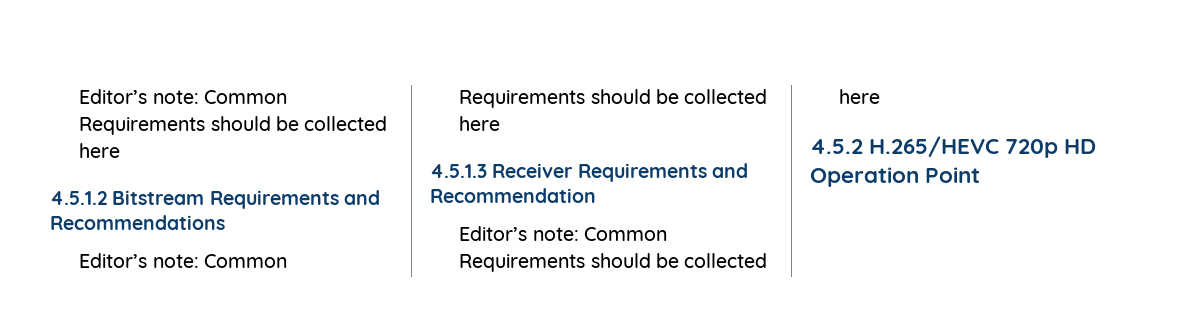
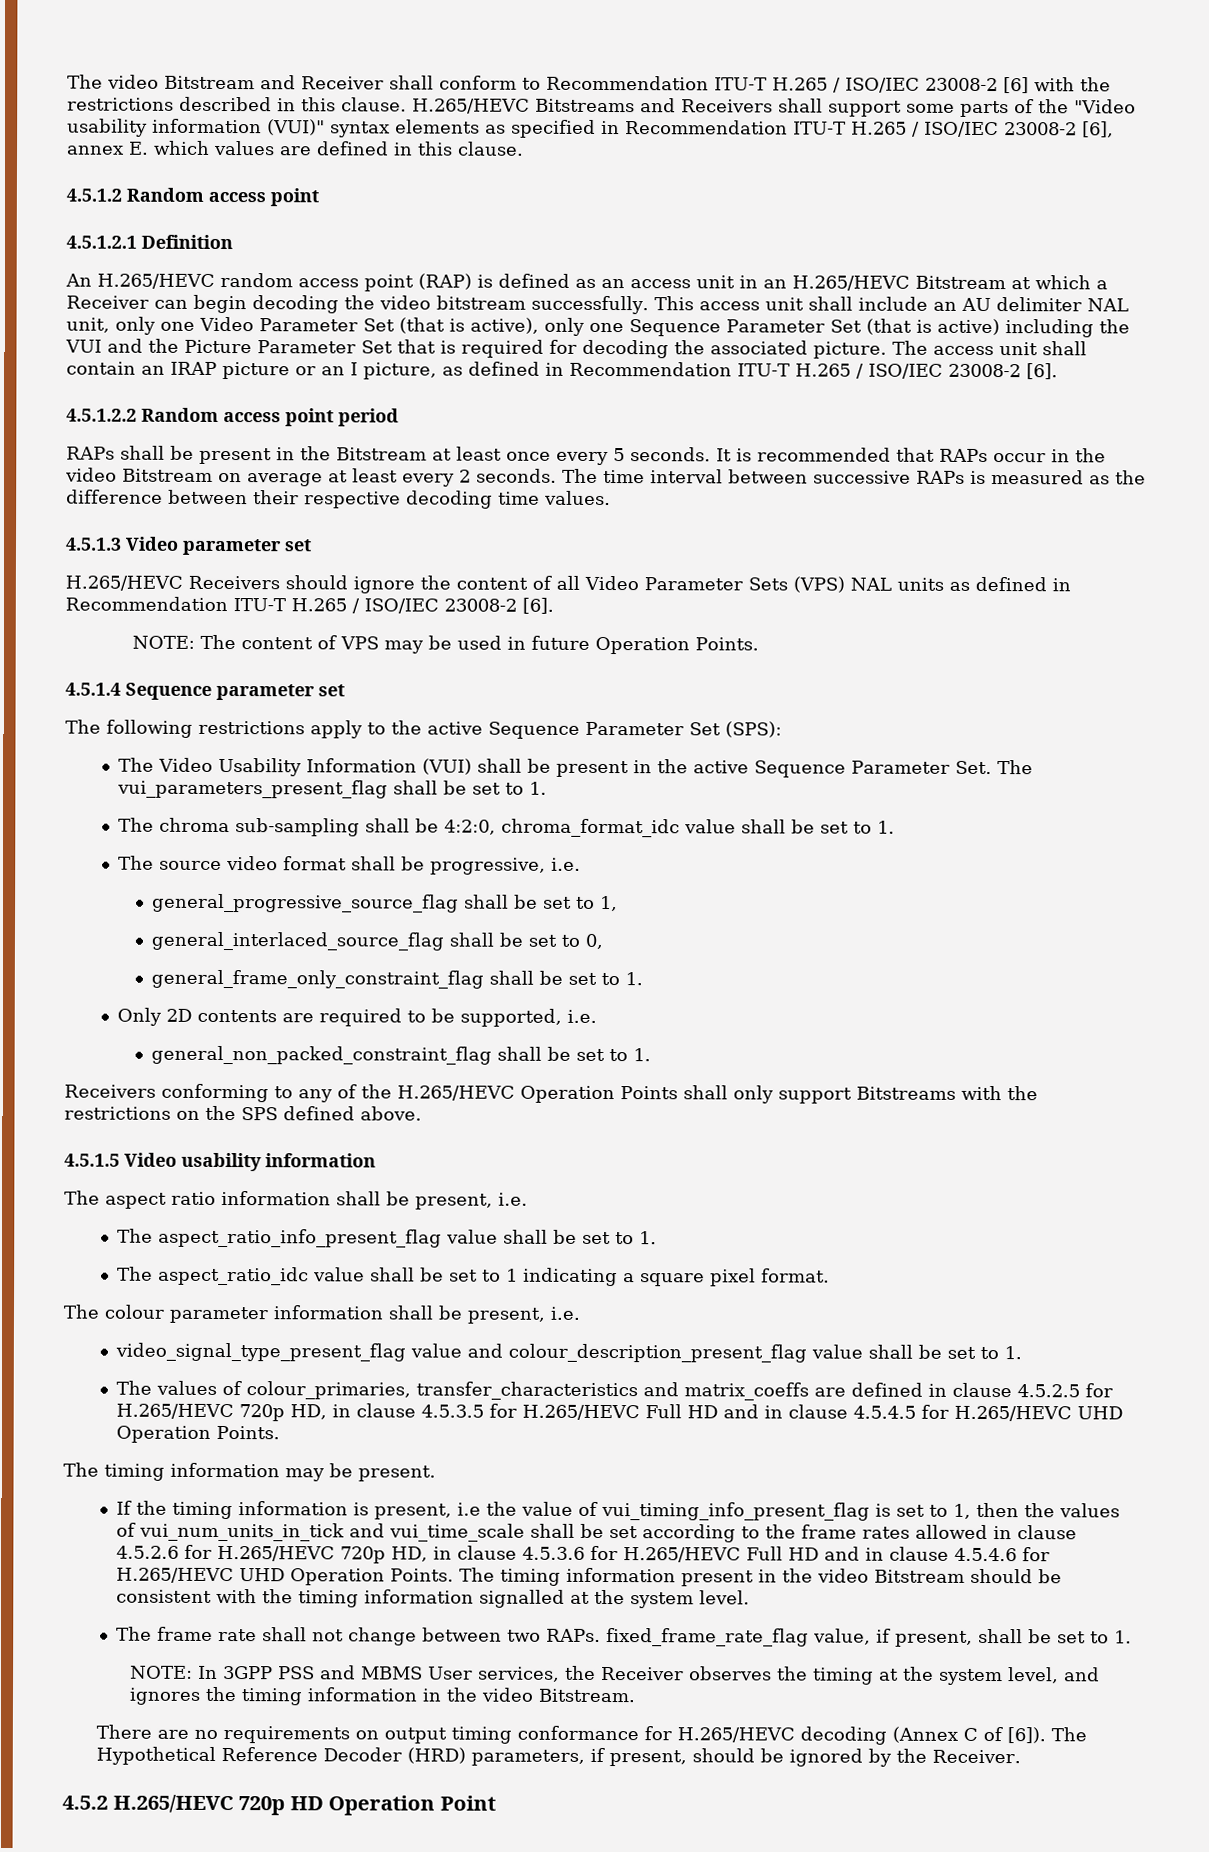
[79,89,287,104] [79,116,388,135] [79,143,121,158] [50,190,380,209] [50,215,225,230] [79,253,287,268] [459,89,768,108] [459,116,501,131] [430,163,748,182] [430,188,596,203] [459,226,667,241] [459,253,768,272] [839,89,881,104] Editor’s note: Common Requirements should be collected here // 4.5.1.2 Bitstream Requirements and Recommendations // Editor’s note: Common Requirements should be collected here // 4.5.1.3 Receiver Requirements and Recommendation // Editor’s note: Common Requirements should be collected here -> [67,74,1111,94] [67,96,1136,118] [67,118,1114,138] [67,140,524,156] [66,187,319,207] [66,234,233,250] [65,272,1108,292] [66,294,1129,315] [66,316,1130,338] [65,338,1087,359] [66,361,1058,380] [66,407,399,427] [66,445,1106,466] [65,467,1146,487] [66,489,611,509] [65,536,312,556] [65,575,1071,594] [65,596,554,614] [132,634,760,655] [65,682,345,701] [65,719,782,739] [118,757,1034,778] [117,779,548,799] [118,817,896,838] [118,855,582,875] [151,893,618,913] [150,931,603,951] [150,969,643,989] [117,1007,598,1027] [150,1045,651,1065] [64,1083,1038,1104] [64,1105,422,1121] [64,1152,376,1172] [64,1190,528,1210] [117,1228,658,1248] [117,1266,831,1287] [63,1304,581,1324] [115,1342,1023,1363] [116,1380,1114,1401] [116,1403,1124,1422] [116,1425,281,1443] [63,1462,436,1482] [116,1500,1121,1521] [116,1522,1078,1543] [116,1544,1051,1564] [116,1567,1063,1587] [116,1588,751,1609] [116,1626,1133,1647] [130,1665,1101,1686] [129,1686,637,1706] [95,1724,1087,1745] [95,1746,1021,1767] The video Bitstream and Receiver shall conform to Recommendation ITU-T H.265 / ISO/IEC 23008-2 [6] with the restrictions described in this clause. H.265/HEVC Bitstreams and Receivers shall support some parts of the "Video usability information (VUI)" syntax elements as specified in Recommendation ITU-T H.265 / ISO/IEC 23008-2 [6], annex E. which values are defined in this clause. // 4.5.1.2 Random access point // 4.5.1.2.1 Definition // An H.265/HEVC random access point (RAP) is defined as an access unit in an H.265/HEVC Bitstream at which a Receiver can begin decoding the video bitstream successfully. This access unit shall include an AU delimiter NAL unit, only one Video Parameter Set (that is active), only one Sequence Parameter Set (that is active) including the VUI and the Picture Parameter Set that is required for decoding the associated picture. The access unit shall contain an IRAP picture or an I picture, as defined in Recommendation ITU-T H.265 / ISO/IEC 23008-2 [6]. // 4.5.1.2.2 Random access point period // RAPs shall be present in the Bitstream at least once every 5 seconds. It is recommended that RAPs occur in the video Bitstream on average at least every 2 seconds. The time interval between successive RAPs is measured as the difference between their respective decoding time values. // 4.5.1.3 Video parameter set // H.265/HEVC Receivers should ignore the content of all Video Parameter Sets (VPS) NAL units as defined in Recommendation ITU-T H.265 / ISO/IEC 23008-2 [6]. // NOTE: The content of VPS may be used in future Operation Points. // 4.5.1.4 Sequence parameter set // The following restrictions apply to the active Sequence Parameter Set (SPS): // The Video Usability Information (VUI) shall be present in the active Sequence Parameter Set. The vui_parameters_present_flag shall be set to 1. // The chroma sub-sampling shall be 4:2:0, chroma_format_idc value shall be set to 1. // The source video format shall be progressive, i.e. // general_progressive_source_flag shall be set to 1, // general_interlaced_source_flag shall be set to 0, // general_frame_only_constraint_flag shall be set to 1. // Only 2D contents are required to be supported, i.e. // general_non_packed_constraint_flag shall be set to 1. // Receivers conforming to any of the H.265/HEVC Operation Points shall only support Bitstreams with the restrictions on the SPS defined above. // 4.5.1.5 Video usability information // The aspect ratio information shall be present, i.e. // The aspect_ratio_info_present_flag value shall be set to 1. // The aspect_ratio_idc value shall be set to 1 indicating a square pixel format. // The colour parameter information shall be present, i.e. // video_signal_type_present_flag value and colour_description_present_flag value shall be set to 1. // The values of colour_primaries, transfer_characteristics and matrix_coeffs are defined in clause 4.5.2.5 for H.265/HEVC 720p HD, in clause 4.5.3.5 for H.265/HEVC Full HD and in clause 4.5.4.5 for H.265/HEVC UHD Operation Points. // The timing information may be present. // If the timing information is present, i.e the value of vui_timing_info_present_flag is set to 1, then the values of vui_num_units_in_tick and vui_time_scale shall be set according to the frame rates allowed in clause 4.5.2.6 for H.265/HEVC 720p HD, in clause 4.5.3.6 for H.265/HEVC Full HD and in clause 4.5.4.6 for H.265/HEVC UHD Operation Points. The timing information present in the video Bitstream should be consistent with the timing information signalled at the system level. // The frame rate shall not change between two RAPs. fixed_frame_rate_flag value, if present, shall be set to 1. // NOTE: In 3GPP PSS and MBMS User services, the Receiver observes the timing at the system level, and ignores the timing information in the video Bitstream. // There are no requirements on output timing conformance for H.265/HEVC decoding (Annex C of [6]). The Hypothetical Reference Decoder (HRD) parameters, if present, should be ignored by the Receiver.

